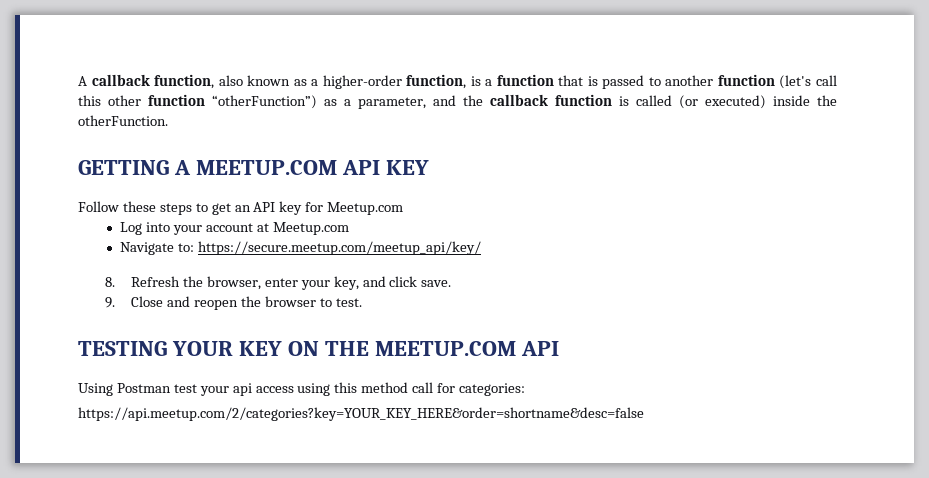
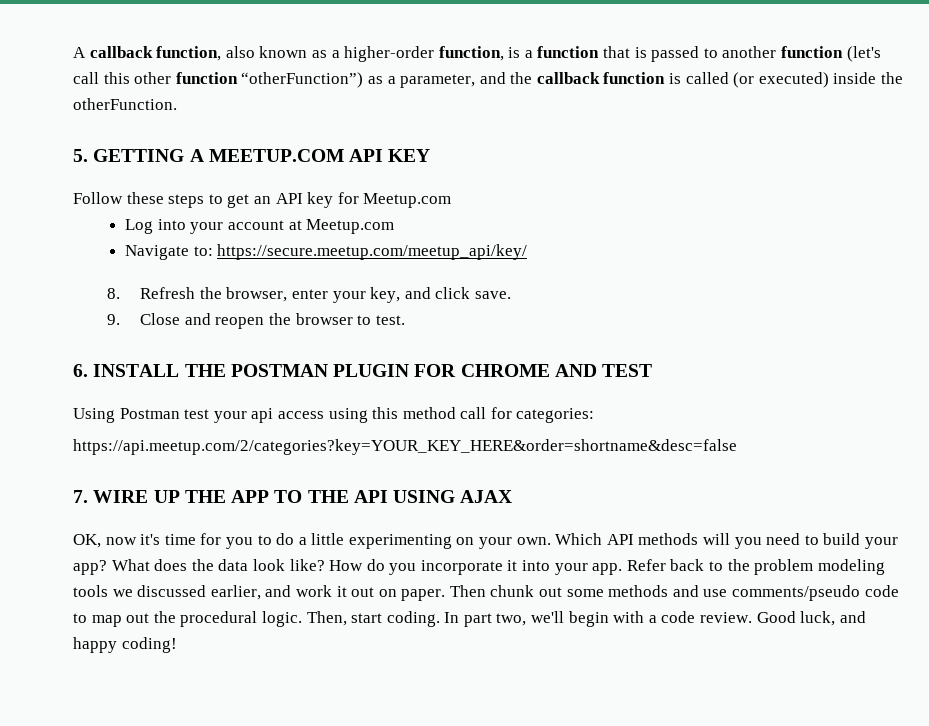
(168, 120) none -> [73,149,88,162] 5.
[78,341,560,356] TESTING YOUR KEY ON THE MEETUP.COM API -> [73,364,653,377] 6. INSTALL THE POSTMAN PLUGIN FOR CHROME AND TEST
(644, 414) none -> [73,490,513,503] [73,533,898,549] [73,559,885,575] [73,585,899,601] [73,611,866,627] [73,637,177,653] // 7. WIRE UP THE APP TO THE API USING AJAX // OK, now it's time for you to do a little experimenting on your own. Which API methods will you need to build your app? What does the data look like? How do you incorporate it into your app. Refer back to the problem modeling tools we discussed earlier, and work it out on paper. Then chunk out some methods and use comments/pseudo code to map out the procedural logic. Then, start coding. In part two, we'll begin with a code review. Good luck, and happy coding!

